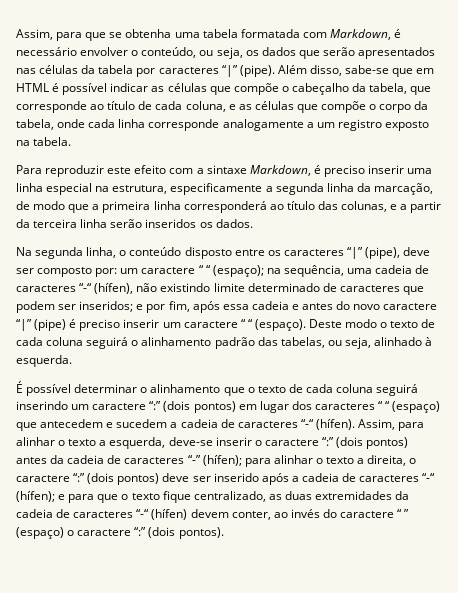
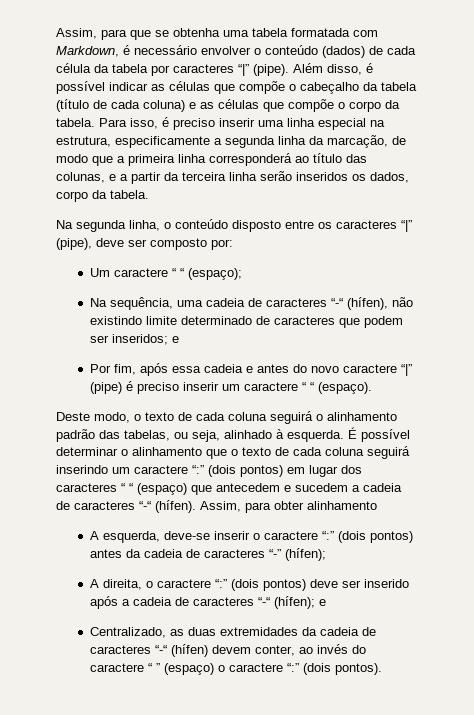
[141,47,436,59] [16,65,79,74] conteúdo, ou seja, os dados que serão apresentados nas células -> [265,45,416,58] [56,63,91,73] conteúdo (dados) de cada célula
[345,65,435,77] [16,83,49,92] sabe-se que em HTML -> (362, 69) none
[369,83,432,95] [16,101,226,113] tabela, que corresponde ao título de cada coluna, -> [381,82,417,91] [56,99,185,112] tabela (título de cada coluna)
[16,119,429,131] [16,137,72,146] [16,165,311,177] tabela, onde cada linha corresponde analogamente a um registro exposto na tabela. // Para reproduzir este efeito com a sintaxe Markdown, -> [56,118,158,129] tabela. Para isso,
[215,219,253,228] dados. -> [370,172,409,183] [56,190,149,202] dados, corpo da tabela.
[120,268,139,274] um -> [89,268,110,277] // Um
[266,268,281,274] na -> [89,298,107,307] // Na
[146,304,166,313] por -> [89,364,111,373] // Por
[309,319,378,328] Deste modo -> [56,412,130,423] // Deste modo,
(72, 361) // -> (344, 436) none
[16,437,107,446] alinhar o texto a -> [274,501,377,510] [89,531,99,540] obter alinhamento // A
[244,455,365,467] para alinhar o texto a -> [89,579,99,588] // A
[68,491,266,503] para que o texto fique centralizado, -> [89,627,166,638] // Centralizado,

